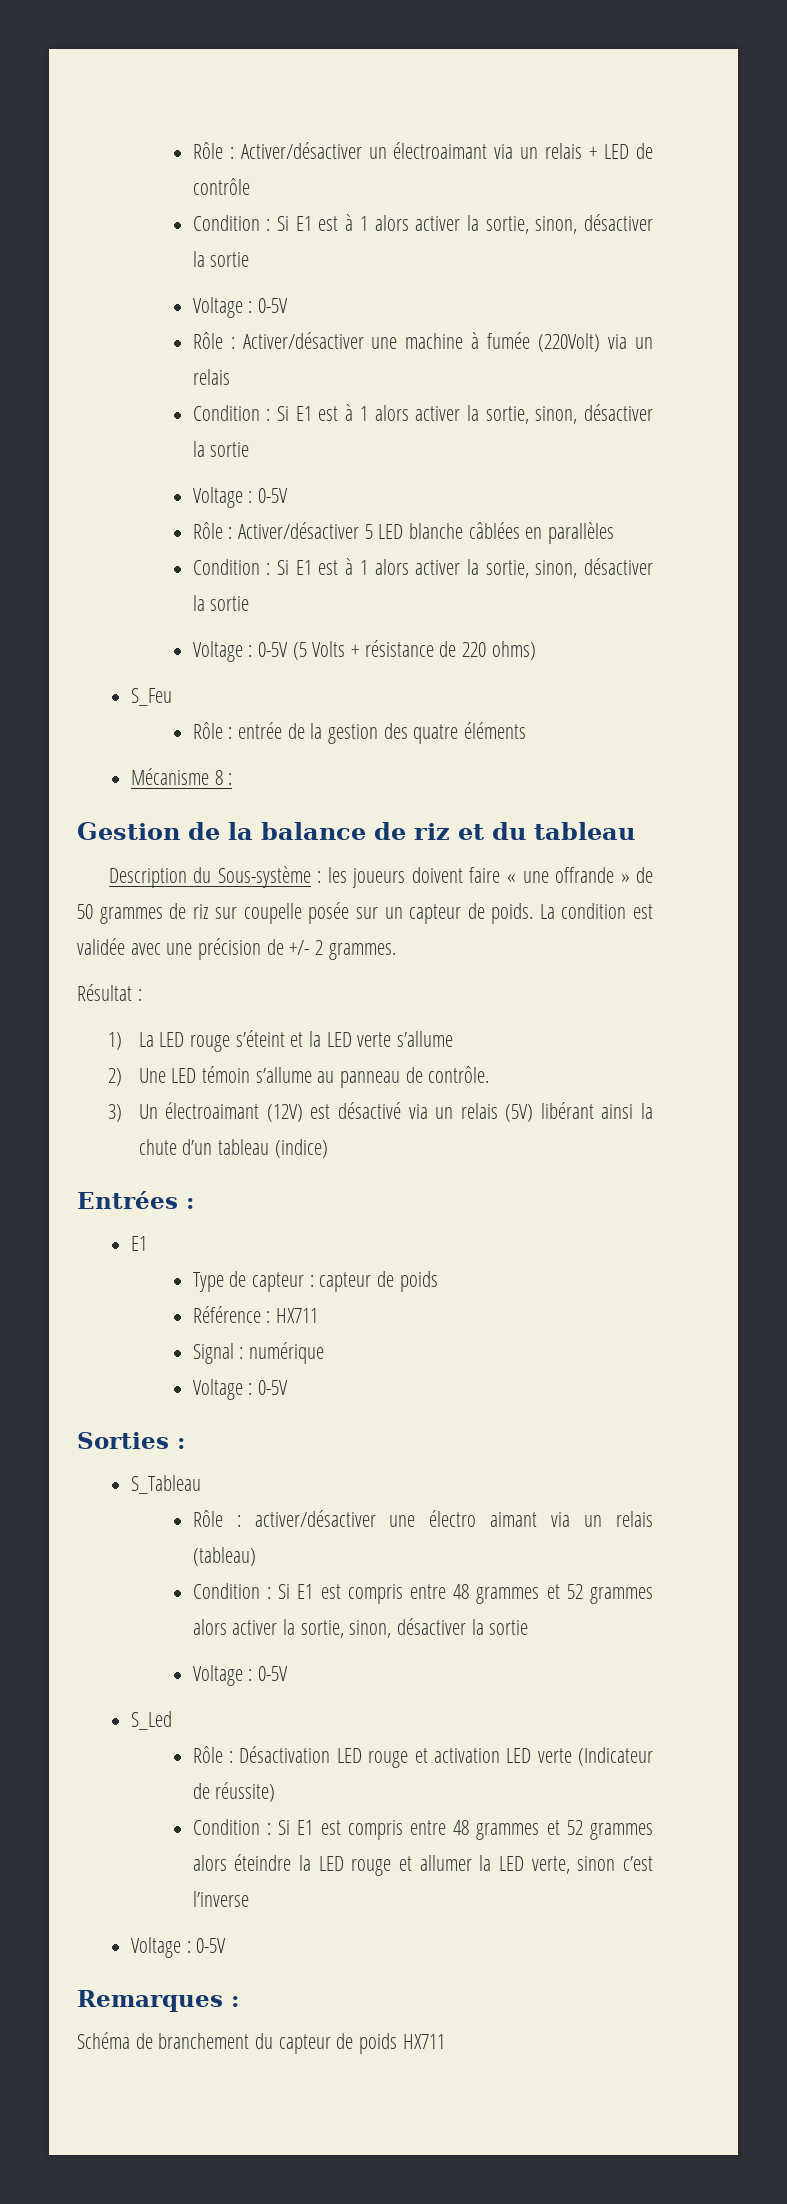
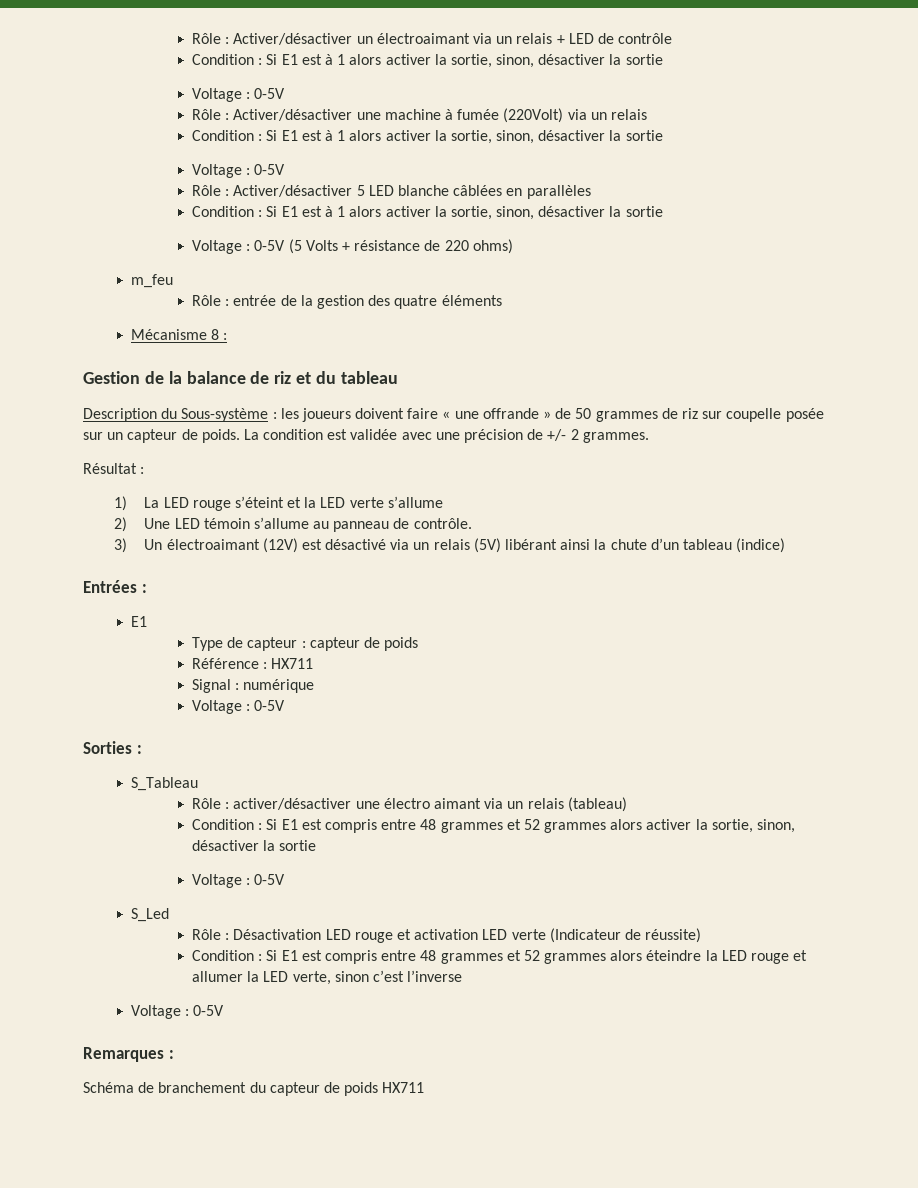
[130,688,172,706] S_Feu -> [130,274,173,288] m_feu

